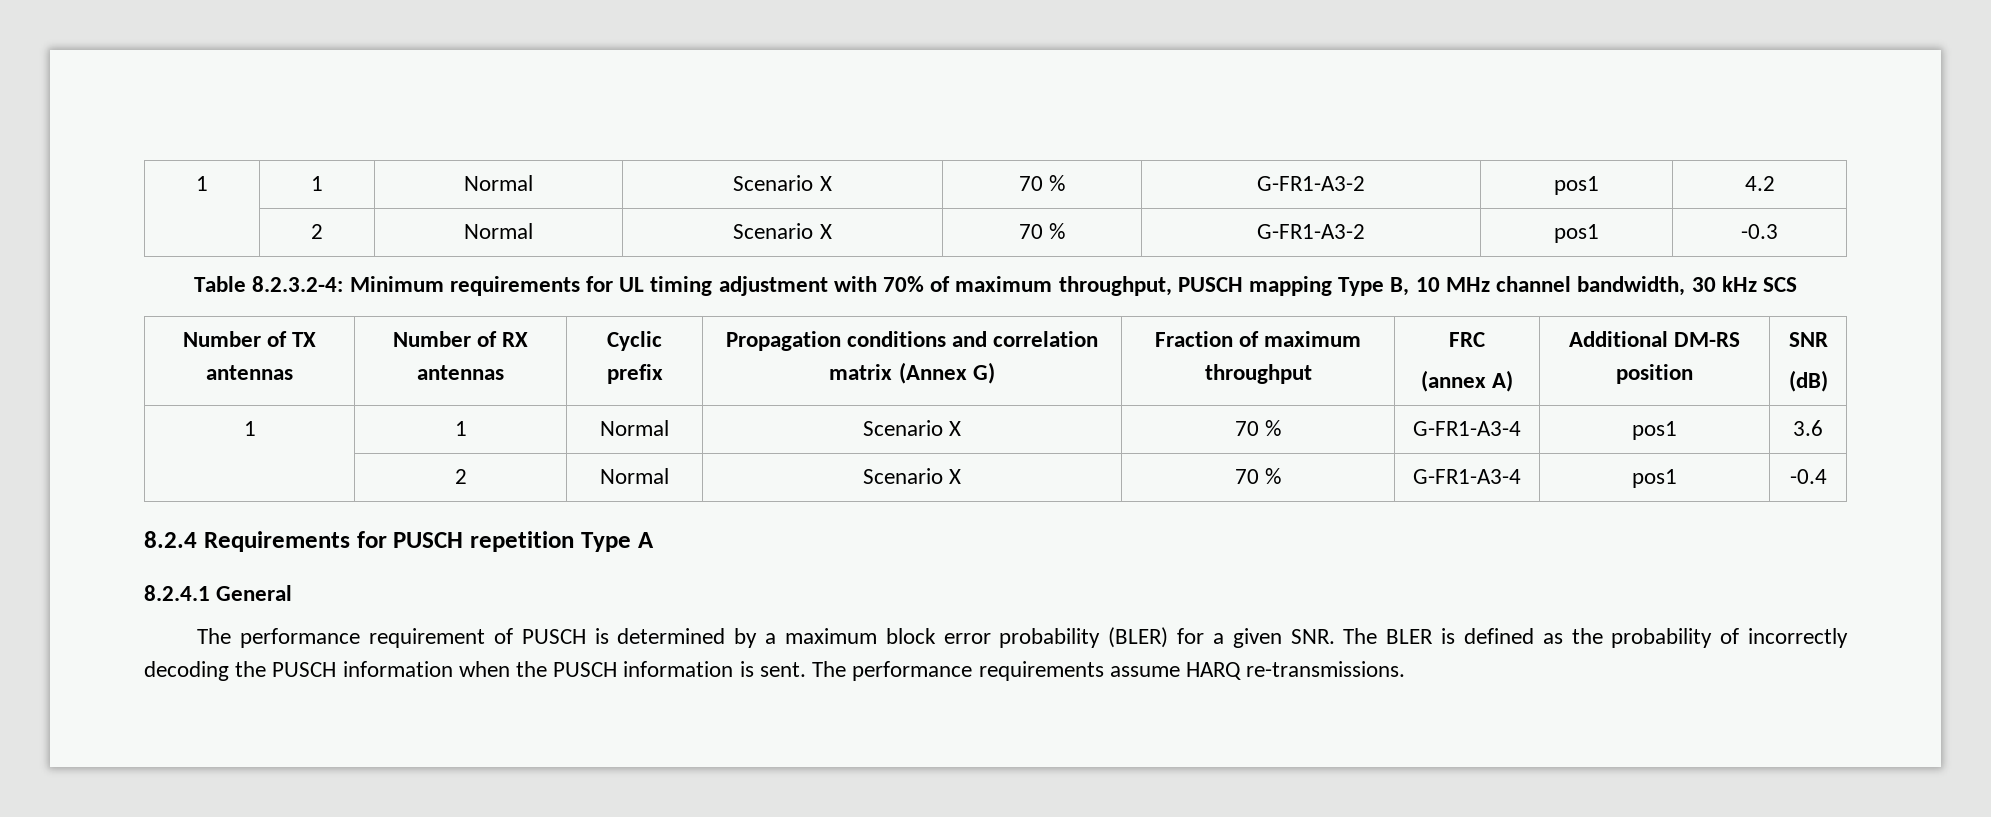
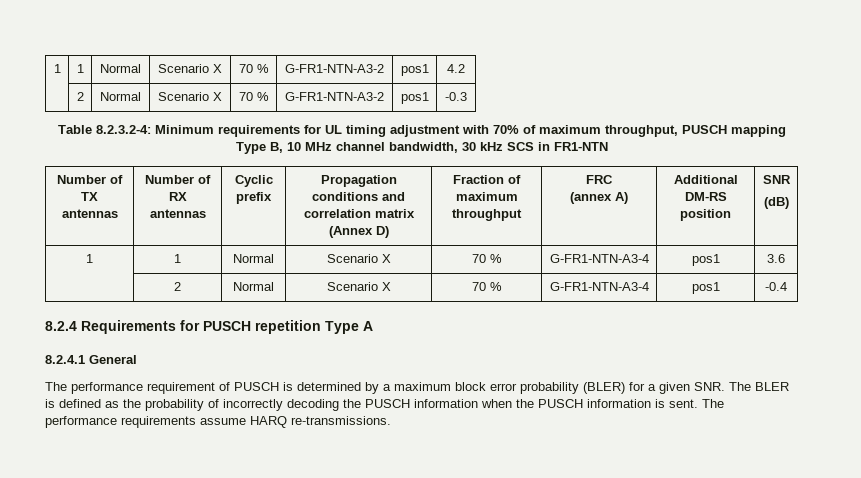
[196,176,208,191] [311,176,323,191] [464,175,533,191] [733,175,832,191] [1018,175,1066,191] [1257,176,1365,191] 1 | 1 | Normal | Scenario X | 70 % | G-FR1-A3-2 -> [53,64,61,73] [76,64,84,73] [100,64,141,73] [158,64,222,73] [238,64,269,73] [285,64,384,73] 1 | 1 | Normal | Scenario X | 70 % | G-FR1-NTN-A3-2
[1257,224,1365,239] G-FR1-A3-2 -> [285,92,384,101] G-FR1-NTN-A3-2
(1797, 284) none -> [538,142,608,151] in FR1-NTN
[972,362,995,384] G) -> [375,226,389,238] D)
[1413,421,1521,436] G-FR1-A3-4 -> [549,254,649,263] G-FR1-NTN-A3-4
[1413,469,1521,484] G-FR1-A3-4 -> [549,282,649,291] G-FR1-NTN-A3-4

